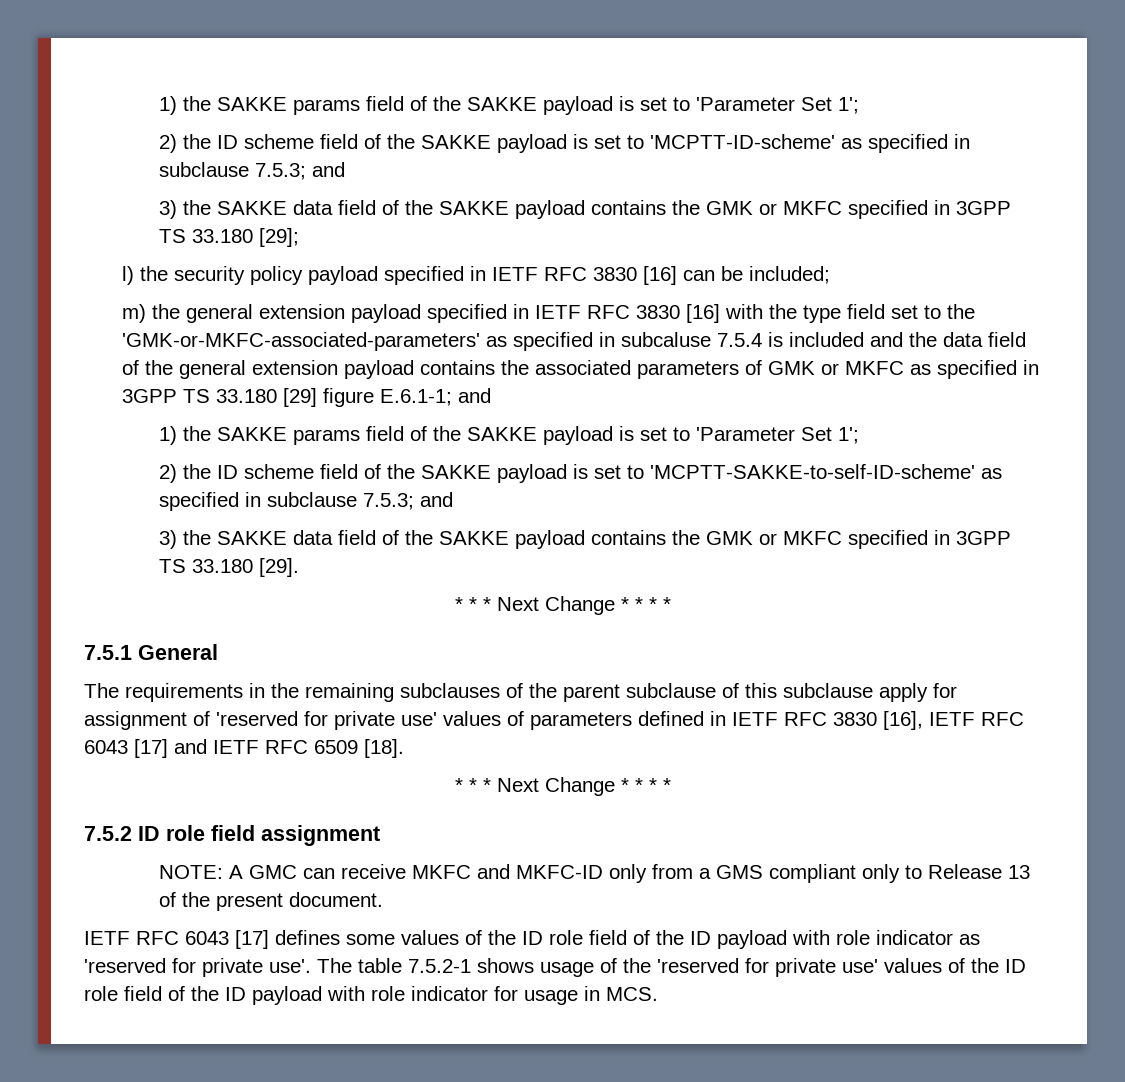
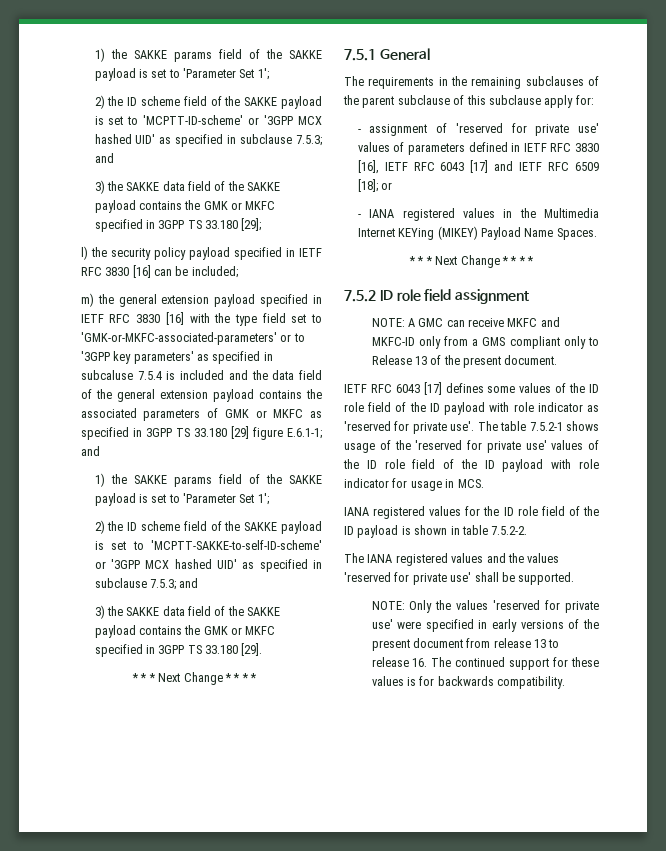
(836, 141) none -> [248,115,322,125] [94,134,156,144] or '3GPP MCX hashed UID'
[946,304,975,319] [121,332,480,351] the 'GMK-or-MKFC-associated-parameters' -> [80,332,305,345] [80,351,194,364] 'GMK-or-MKFC-associated-parameters' or to '3GPP key parameters'
(976, 471) none -> [94,559,237,569] or '3GPP MCX hashed UID'
[933,683,957,698] for -> [575,95,594,105] [357,129,361,133] for: // -
[364,739,404,758] [18]. -> [357,179,393,192] [357,208,599,221] [357,226,597,240] [18]; or // - IANA registered values in the Multimedia Internet KEYing (MIKEY) Payload Name Spaces.
(658, 994) none -> [344,506,599,519] [344,525,528,538] [344,553,560,566] [344,572,575,585] [371,600,599,613] [371,619,599,632] [371,638,560,651] [371,657,599,670] [371,676,566,689] // IANA registered values for the ID role field of the ID payload is shown in table 7.5.2-2. // The IANA registered values and the values 'reserved for private use' shall be supported. // NOTE: Only the values 'reserved for private use' were specified in early versions of the present document from release 13 to release 16. The continued support for these values is for backwards compatibility.

